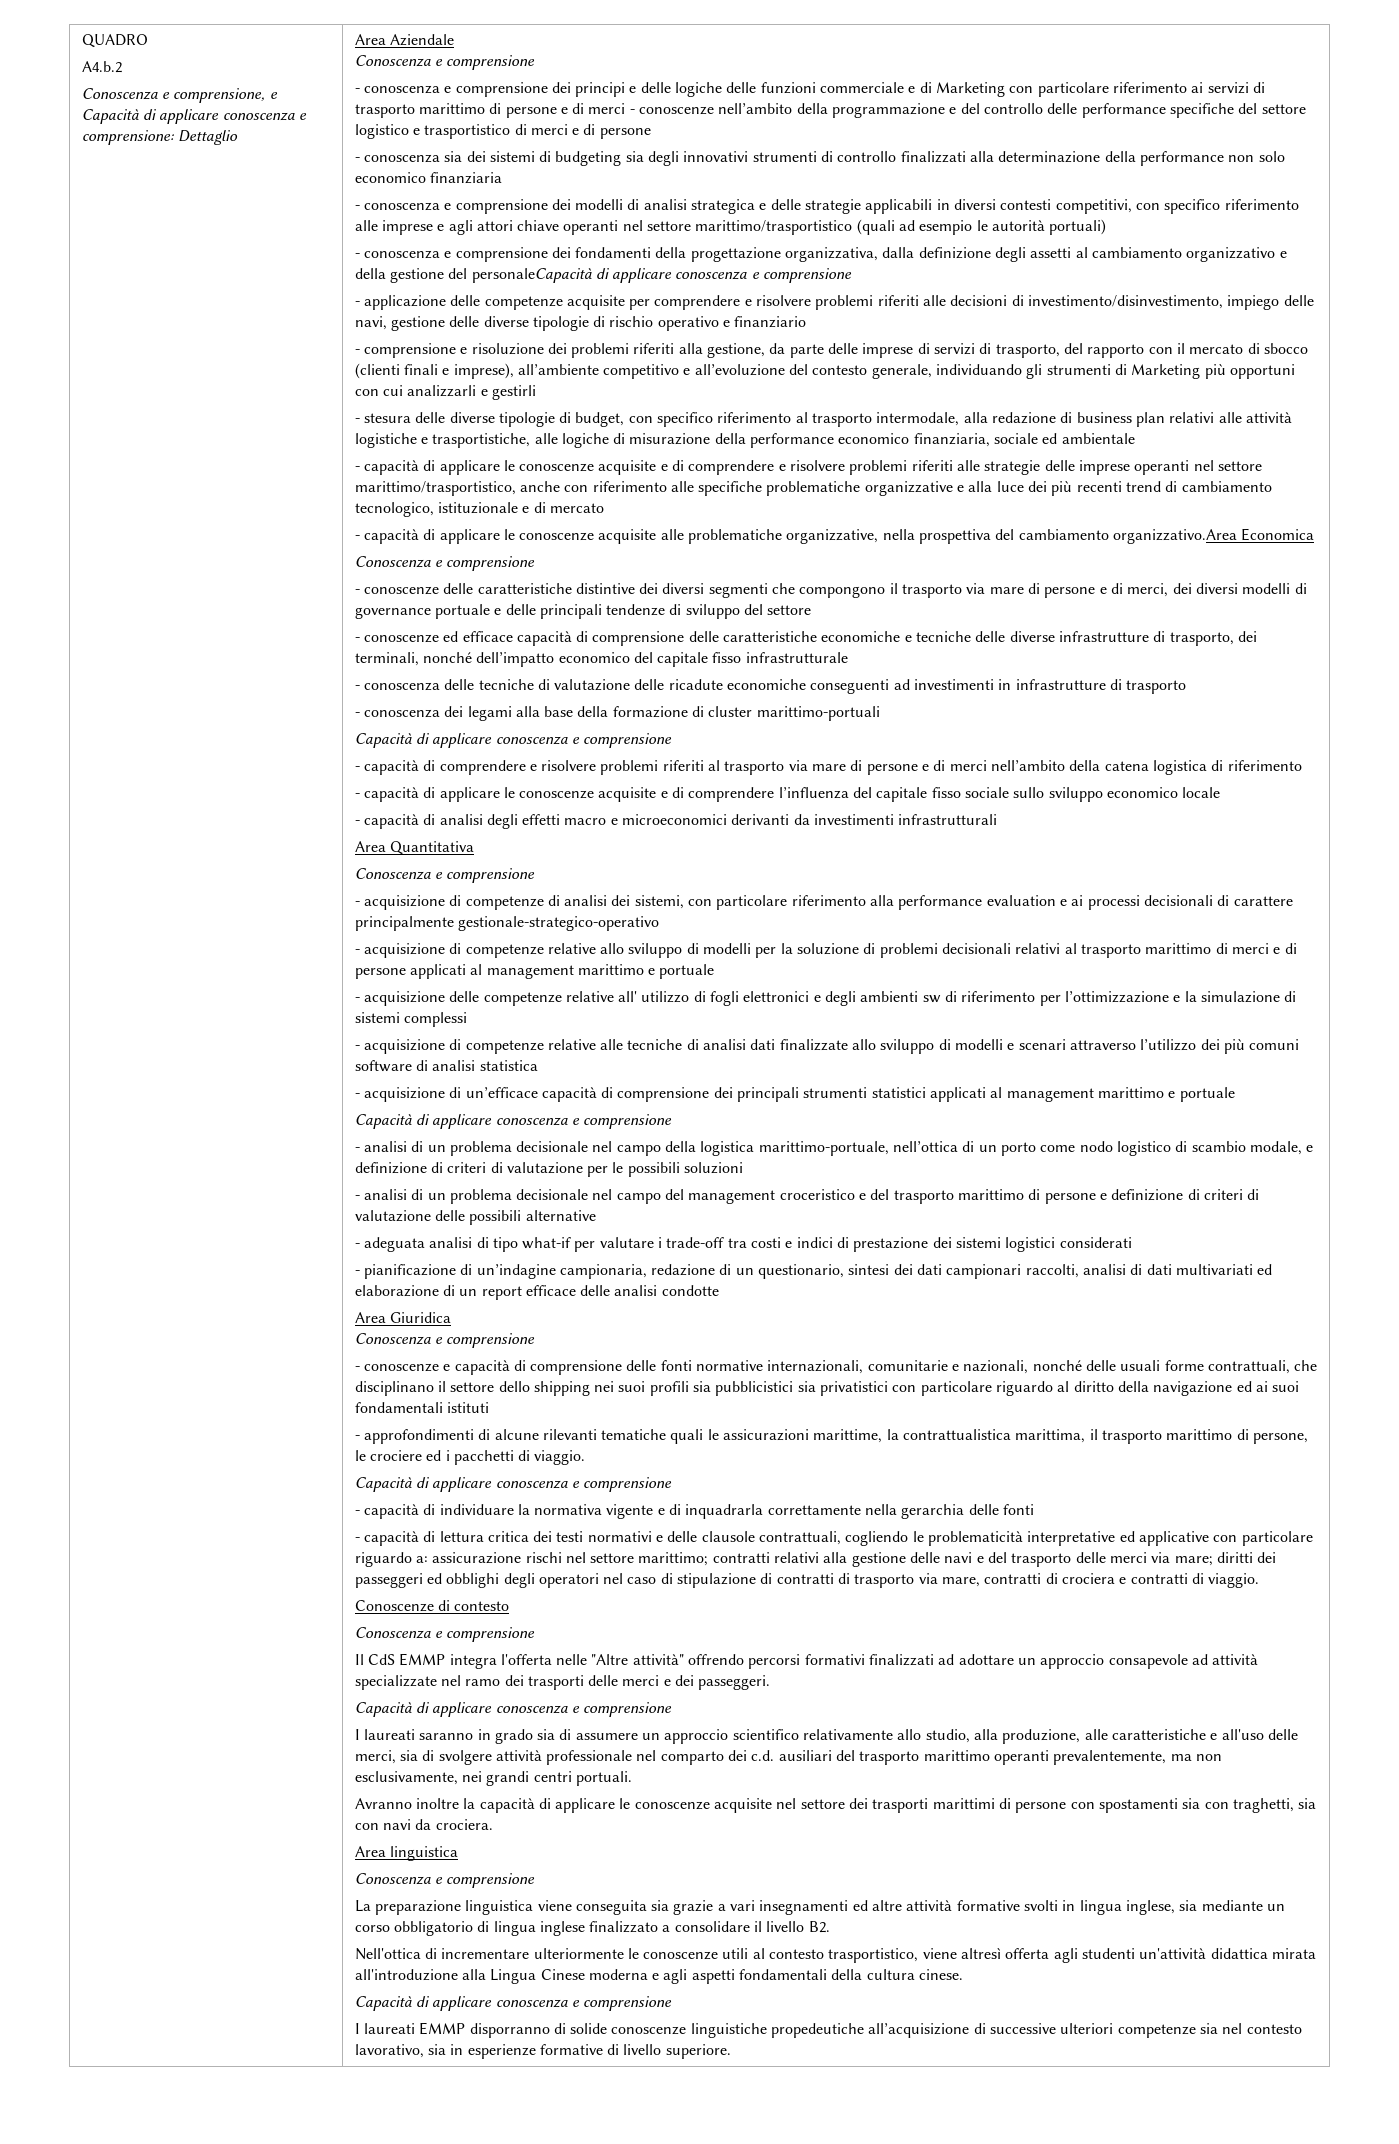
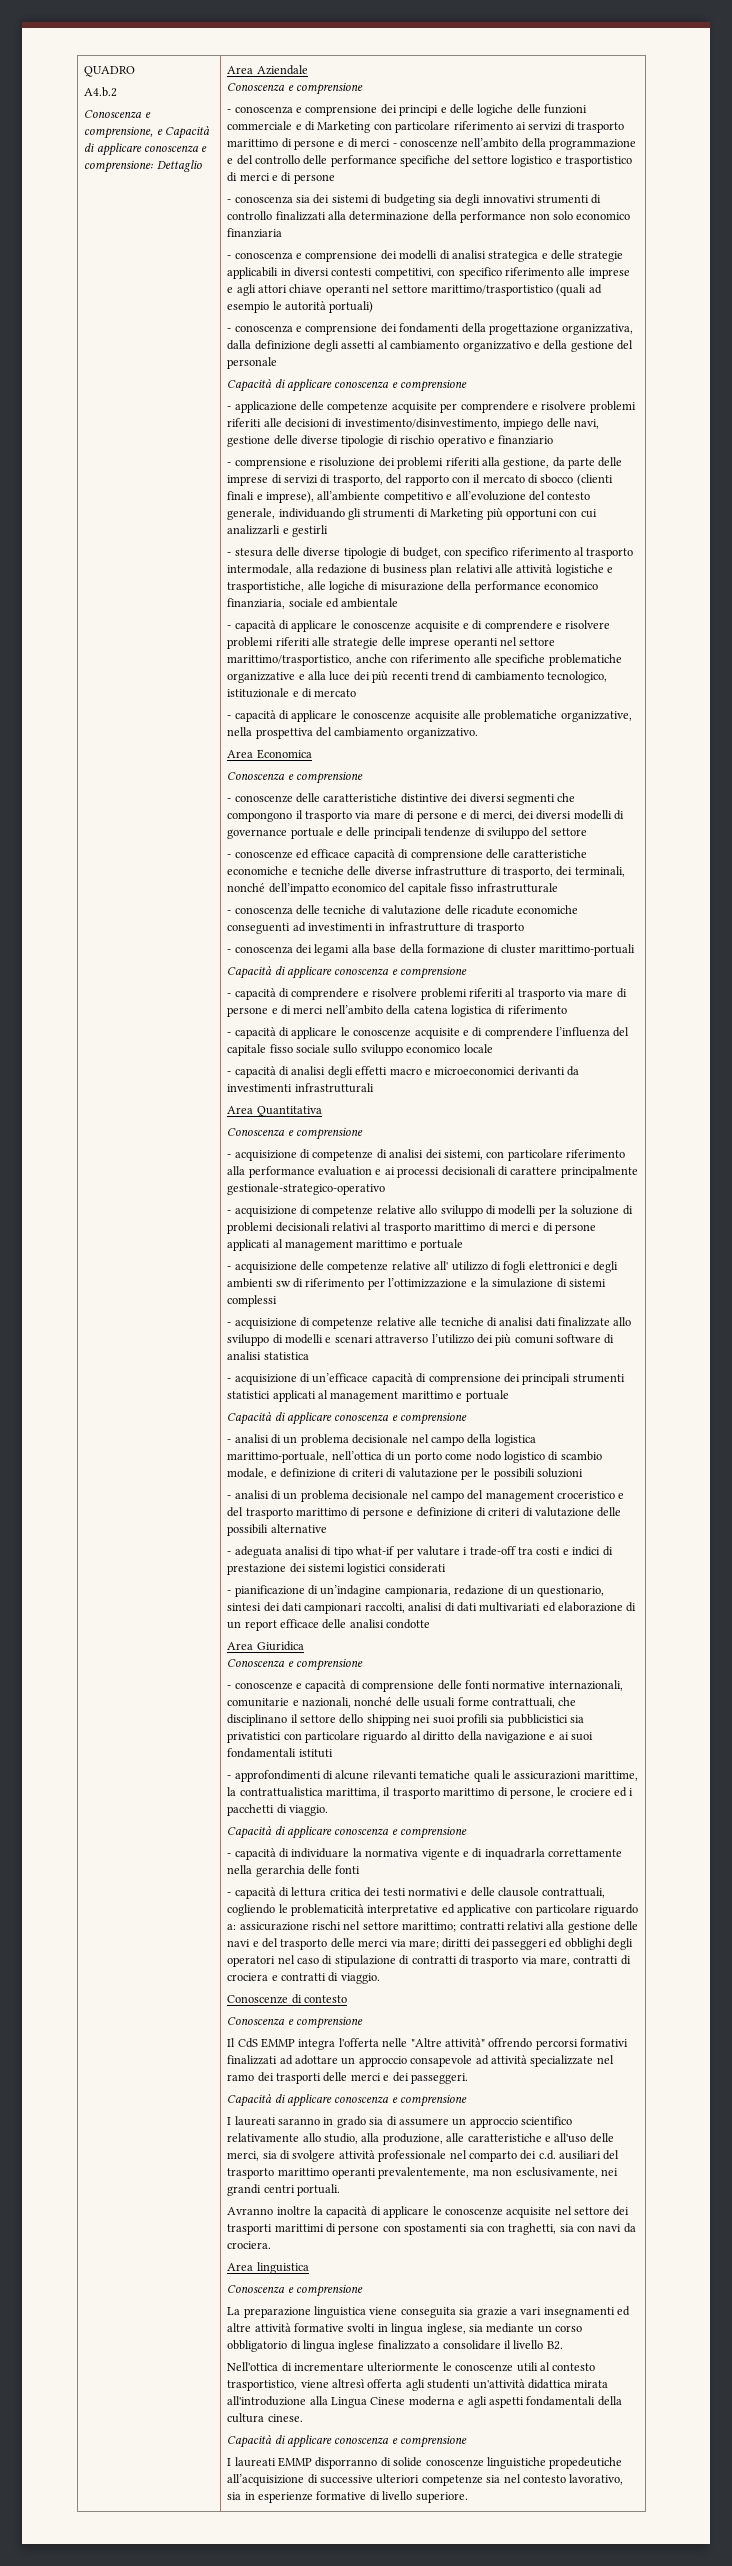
[471,268,592,283] personaleCapacità -> [227,357,278,369] [227,379,273,392] personale // Capacità
[1113,529,1238,544] organizzativo.Area -> [406,728,478,739] [227,750,254,758] organizzativo. // Area
[1236,1381,1252,1392] ed -> [549,1734,556,1740] e

